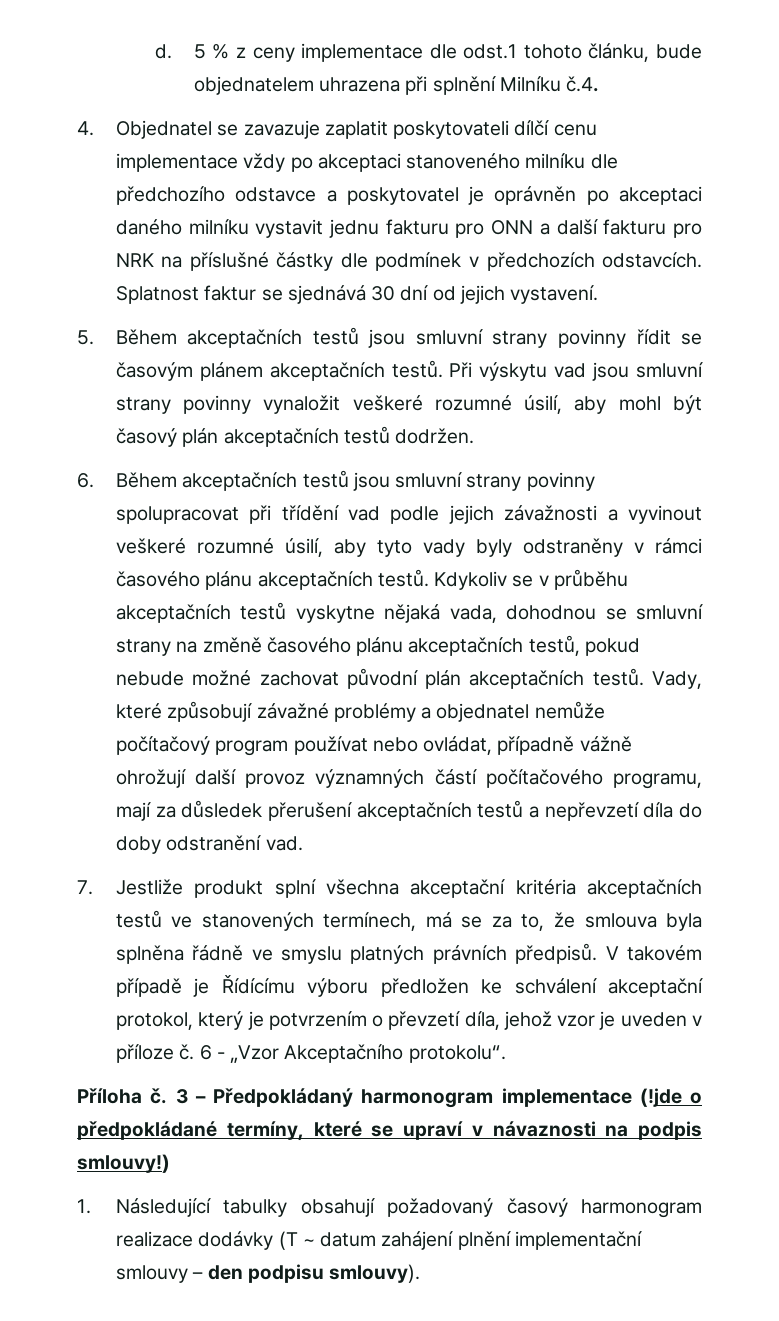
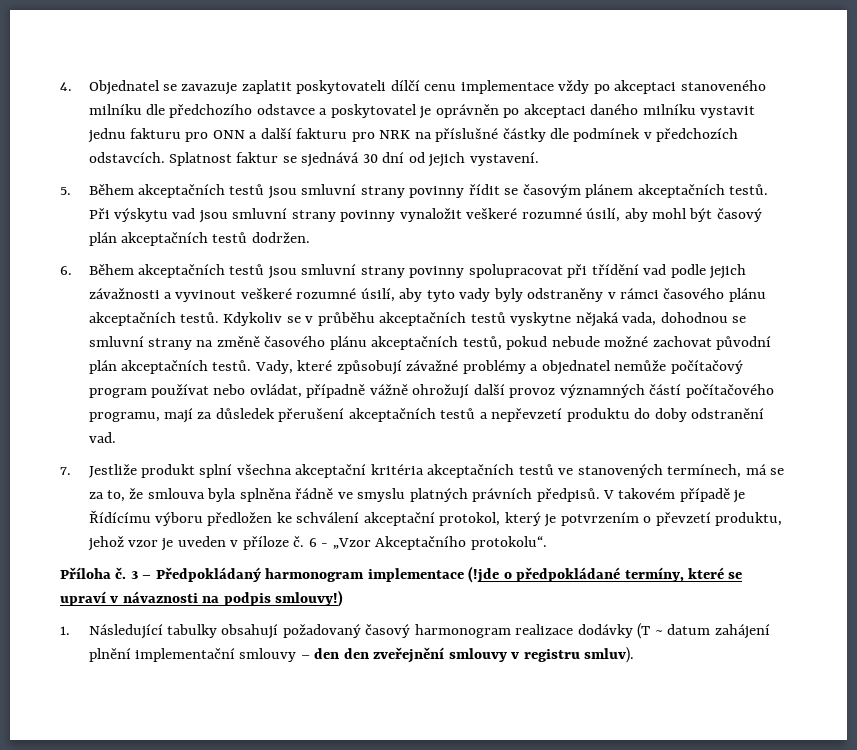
[154,43,702,62] [193,76,600,95] d. 5 % z ceny implementace dle odst.1 tohoto článku, bude objednatelem uhrazena při splnění Milníku č.4. // -> (60, 86) none
[643,802,674,818] díla -> [566,408,630,422] produktu
[464,1011,500,1030] díla, -> [714,512,782,526] produktu,
[247,1264,421,1283] podpisu smlouvy). -> [343,647,635,663] den zveřejnění smlouvy v registru smluv).

